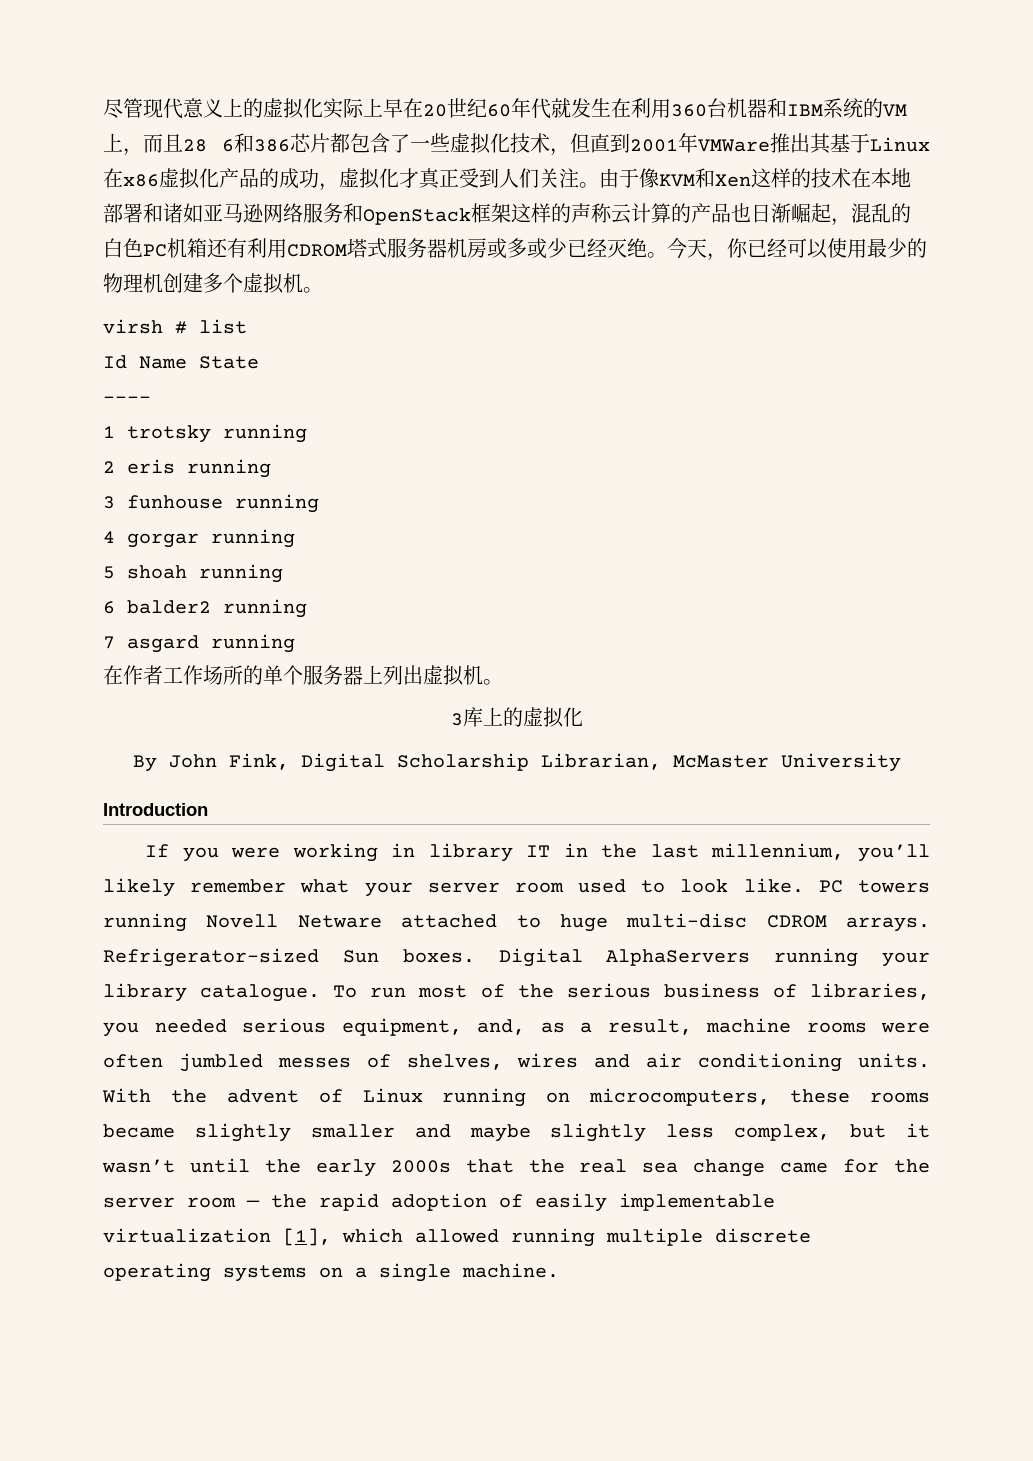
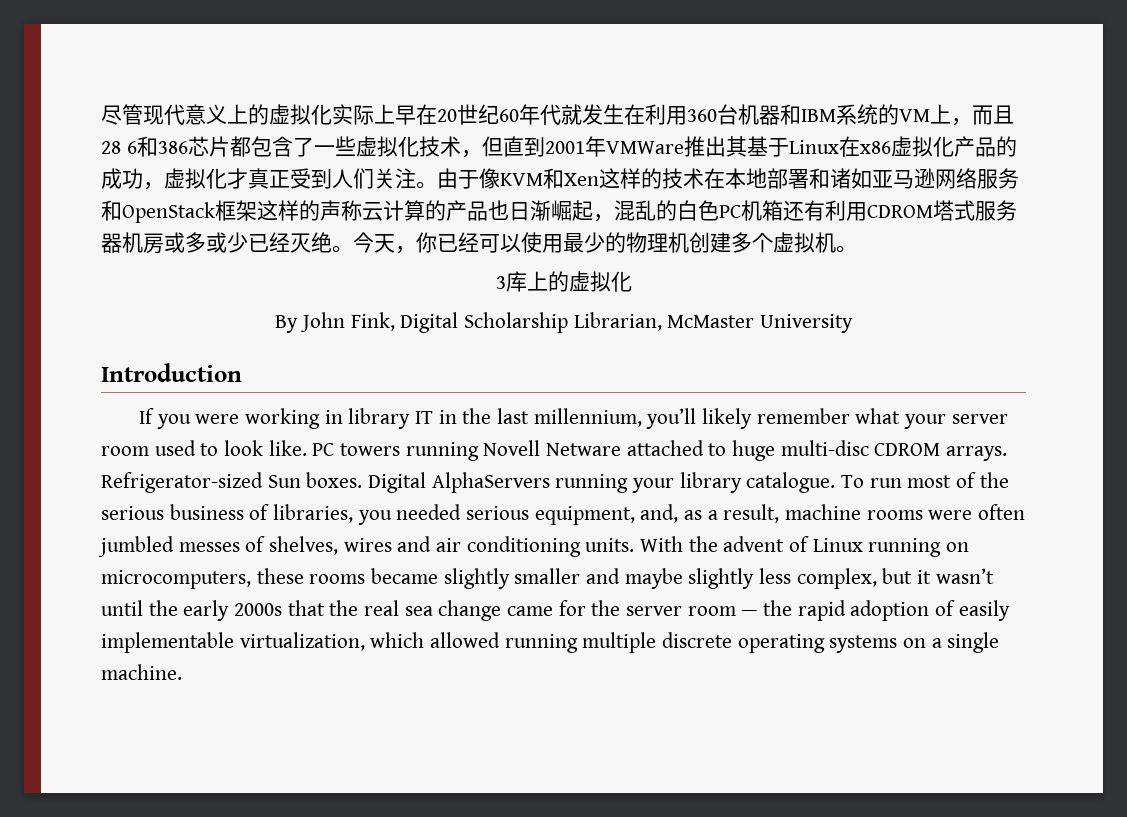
[103,319,247,334] [103,355,259,369] [103,396,151,403] [103,424,307,443] [103,459,271,478] [103,494,319,513] [103,529,295,548] [103,564,283,583] [103,599,307,618] [103,634,295,653] [103,665,503,686] // virsh # list // Id Name State // ---- // 1 trotsky running // 2 eris running // 3 funhouse running // 4 gorgar running // 5 shoah running // 6 balder2 running // 7 asgard running // 在作者工作场所的单个服务器上列出虚拟机。 -> (857, 249) none
[103,1228,331,1246] virtualization [1], -> [239,632,365,651] virtualization,

